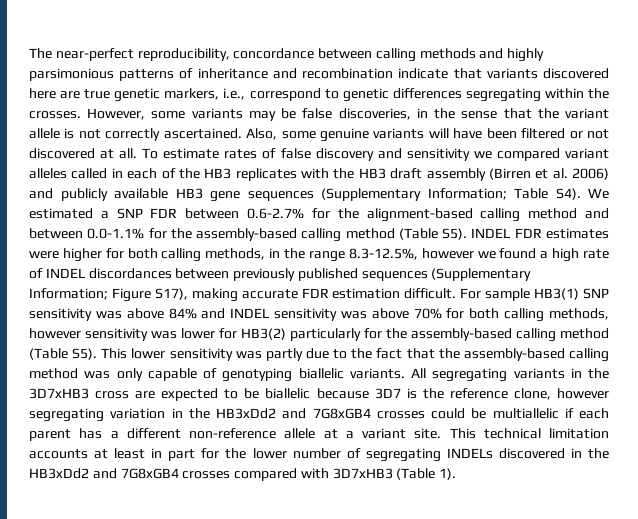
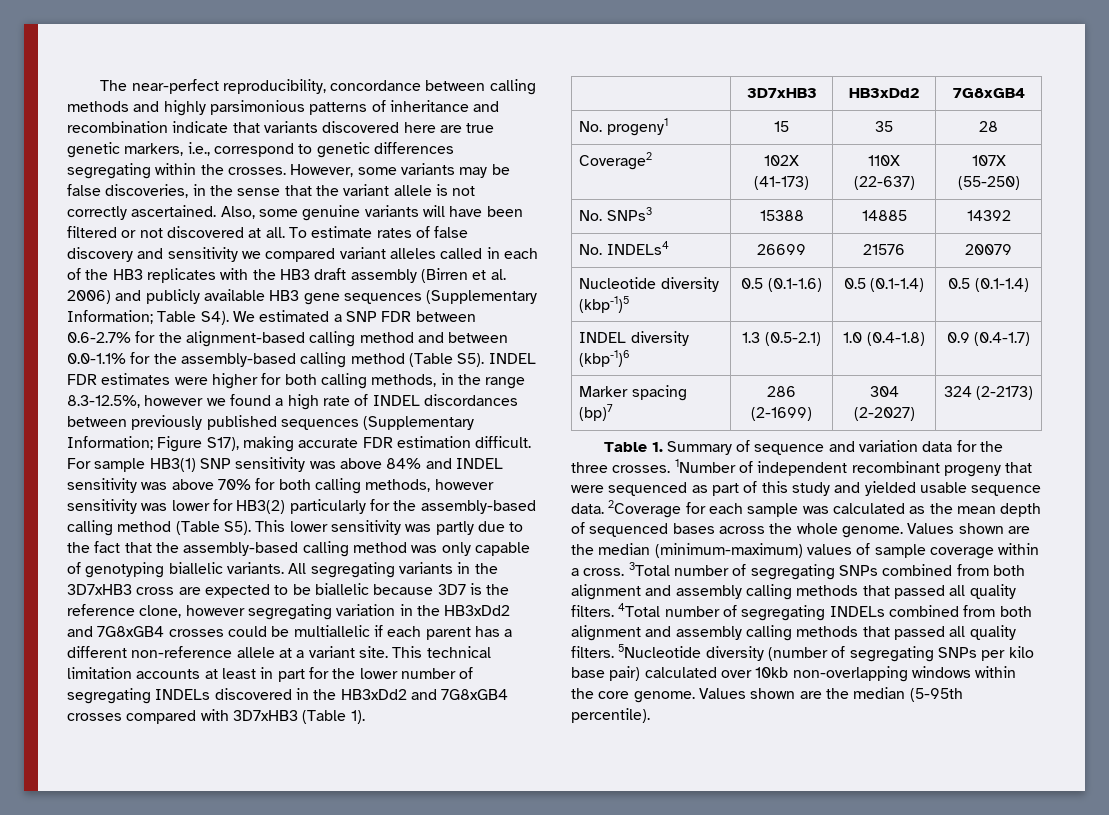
(457, 474) none -> [746,88,817,98] [849,88,919,98] [952,88,1025,98] [579,118,668,136] [774,121,789,132] [875,121,893,132] [979,121,998,132] [579,152,653,170] [764,155,799,166] [754,176,809,190] [868,155,900,166] [853,176,915,190] [971,155,1006,166] [957,176,1020,190] [579,207,652,221] [759,210,804,221] [861,210,907,221] [966,210,1011,221] [579,241,669,255] [757,244,806,255] [863,244,905,255] [965,244,1012,255] [579,277,719,292] [579,296,630,313] [741,278,822,292] [843,278,925,292] [948,278,1029,292] [579,331,689,346] [579,350,631,367] [742,332,821,346] [843,332,925,346] [946,332,1031,346] [579,385,687,401] [579,404,614,421] [767,386,796,397] [751,407,812,421] [869,386,899,397] [853,407,915,421] [943,386,1034,400] [604,440,1004,455] [571,459,1033,477] [571,481,1042,496] [571,500,1042,518] [571,522,1030,538] [571,543,1040,559] [571,562,1025,580] [571,584,1016,600] [571,603,1032,621] [571,625,1016,641] [571,644,1034,662] [571,666,1017,682] [571,687,963,703] [571,708,650,723] // | 3D7xHB3 | HB3xDd2 | 7G8xGB4 // No. progeny1 | 15 | 35 | 28 // Coverage2 | 102X (41-173) | 110X (22-637) | 107X (55-250) // No. SNPs3 | 15388 | 14885 | 14392 // No. INDELs4 | 26699 | 21576 | 20079 // Nucleotide diversity (kbp-1)5 | 0.5 (0.1-1.6) | 0.5 (0.1-1.4) | 0.5 (0.1-1.4) // INDEL diversity (kbp-1)6 | 1.3 (0.5-2.1) | 1.0 (0.4-1.8) | 0.9 (0.4-1.7) // Marker spacing (bp)7 | 286 (2-1699) | 304 (2-2027) | 324 (2-2173) // Table 1. Summary of sequence and variation data for the three crosses. 1Number of independent recombinant progeny that were sequenced as part of this study and yielded usable sequence data. 2Coverage for each sample was calculated as the mean depth of sequenced bases across the whole genome. Values shown are the median (minimum-maximum) values of sample coverage within a cross. 3Total number of segregating SNPs combined from both alignment and assembly calling methods that passed all quality filters. 4Total number of segregating INDELs combined from both alignment and assembly calling methods that passed all quality filters. 5Nucleotide diversity (number of segregating SNPs per kilo base pair) calculated over 10kb non-overlapping windows within the core genome. Values shown are the median (5-95th percentile).

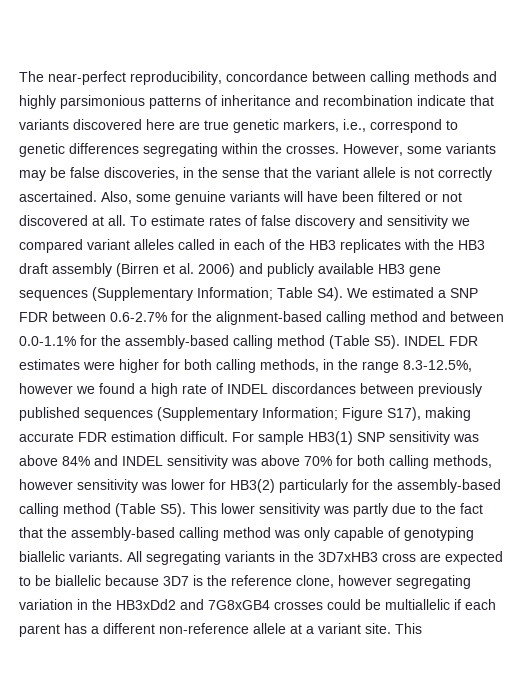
[426,646,491,658] [67,667,474,682] [67,688,509,704] [67,709,365,724] [746,88,817,98] [849,88,919,98] [952,88,1025,98] [579,118,668,136] [774,121,789,132] [875,121,893,132] [979,121,998,132] [579,152,653,170] [764,155,799,166] [754,176,809,190] [868,155,900,166] [853,176,915,190] [971,155,1006,166] [957,176,1020,190] [579,207,652,221] [759,210,804,221] [861,210,907,221] [966,210,1011,221] [579,241,669,255] [757,244,806,255] [863,244,905,255] [965,244,1012,255] [579,277,719,292] [579,296,630,313] [741,278,822,292] [843,278,925,292] [948,278,1029,292] [579,331,689,346] [579,350,631,367] [742,332,821,346] [843,332,925,346] [946,332,1031,346] [579,385,687,401] [579,404,614,421] [767,386,796,397] [751,407,812,421] [869,386,899,397] [853,407,915,421] [943,386,1034,400] [604,440,1004,455] [571,459,1033,477] [571,481,1042,496] [571,500,1042,518] [571,522,1030,538] [571,543,1040,559] [571,562,1025,580] [571,584,1016,600] [571,603,1032,621] [571,625,1016,641] [571,644,1034,662] [571,666,1017,682] [571,687,963,703] [571,708,650,723] technical limitation accounts at least in part for the lower number of segregating INDELs discovered in the HB3xDd2 and 7G8xGB4 crosses compared with 3D7xHB3 (Table 1). // | 3D7xHB3 | HB3xDd2 | 7G8xGB4 // No. progeny1 | 15 | 35 | 28 // Coverage2 | 102X (41-173) | 110X (22-637) | 107X (55-250) // No. SNPs3 | 15388 | 14885 | 14392 // No. INDELs4 | 26699 | 21576 | 20079 // Nucleotide diversity (kbp-1)5 | 0.5 (0.1-1.6) | 0.5 (0.1-1.4) | 0.5 (0.1-1.4) // INDEL diversity (kbp-1)6 | 1.3 (0.5-2.1) | 1.0 (0.4-1.8) | 0.9 (0.4-1.7) // Marker spacing (bp)7 | 286 (2-1699) | 304 (2-2027) | 324 (2-2173) // Table 1. Summary of sequence and variation data for the three crosses. 1Number of independent recombinant progeny that were sequenced as part of this study and yielded usable sequence data. 2Coverage for each sample was calculated as the mean depth of sequenced bases across the whole genome. Values shown are the median (minimum-maximum) values of sample coverage within a cross. 3Total number of segregating SNPs combined from both alignment and assembly calling methods that passed all quality filters. 4Total number of segregating INDELs combined from both alignment and assembly calling methods that passed all quality filters. 5Nucleotide diversity (number of segregating SNPs per kilo base pair) calculated over 10kb non-overlapping windows within the core genome. Values shown are the median (5-95th percentile). -> (422, 628) none

